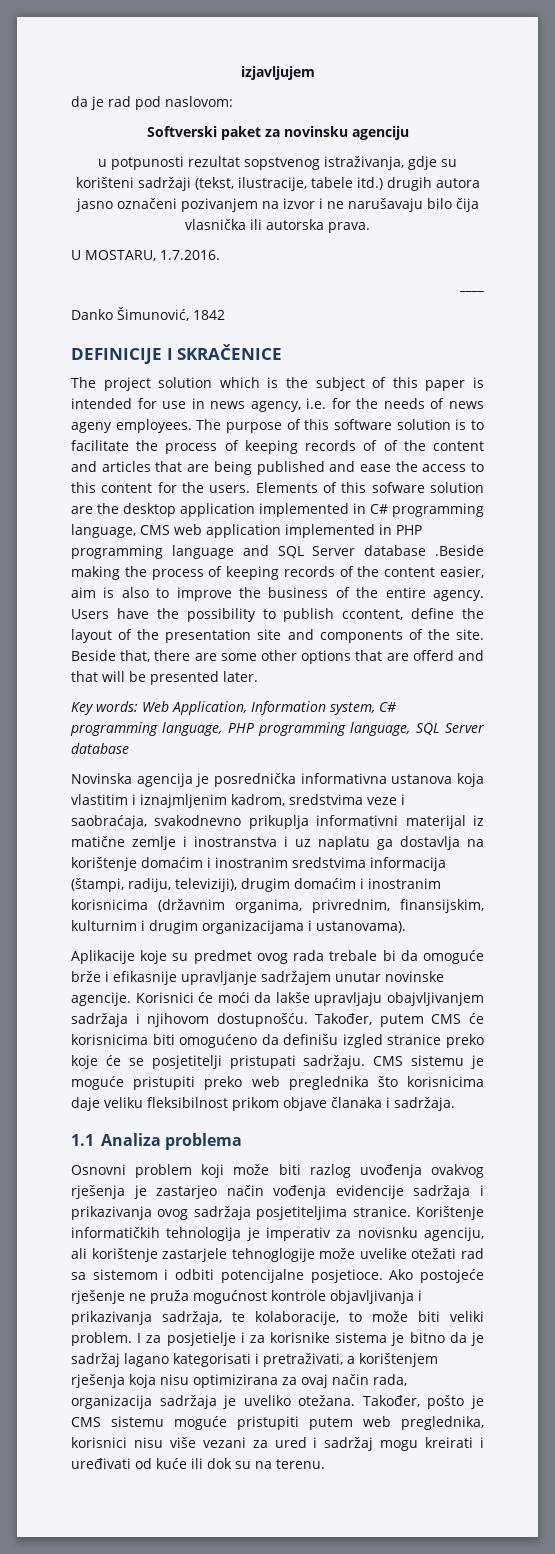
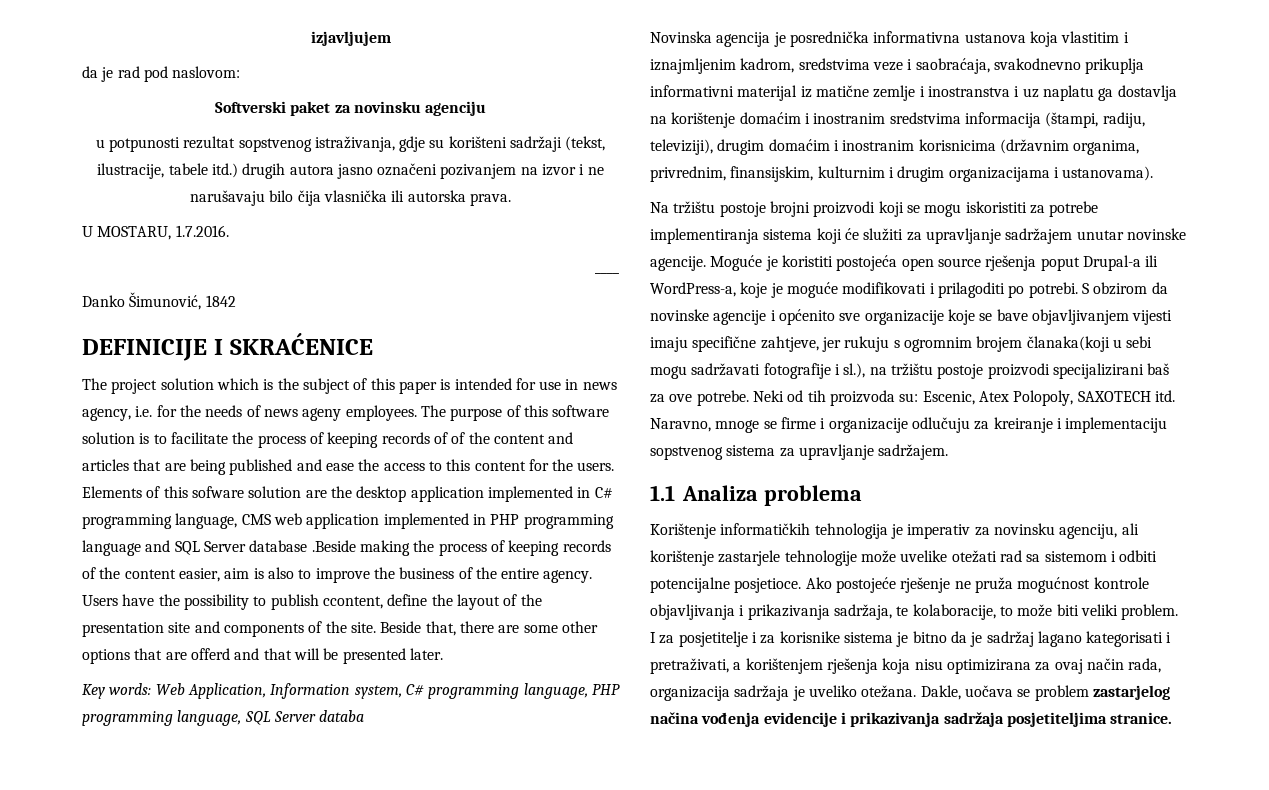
[177,344,283,360] SKRAČENICE -> [229,333,373,355] SKRAĆENICE
[71,743,129,754] database -> [319,710,365,722] databa
[71,950,485,964] [71,971,177,985] Aplikacije koje su predmet ovog rada trebale bi da omoguće brže i efikasnije -> [650,201,1099,217] [650,228,922,244] Na tržištu postoje brojni proizvodi koji se mogu iskoristiti za potrebe implementiranja sistema koji će služiti za
[135,992,484,1006] [71,1013,485,1027] [71,1034,484,1048] [71,1055,484,1069] [71,1076,484,1090] [71,1097,455,1111] [71,1133,242,1150] [71,1164,484,1178] [71,1185,484,1199] [71,1206,411,1220] Korisnici će moći da lakše upravljaju obajvljivanjem sadržaja i njihovom dostupnošću. Također, putem CMS će korisnicima biti omogućeno da definišu izgled stranice preko koje će se posjetitelji pristupati sadržaju. CMS sistemu je moguće pristupiti preko web preglednika što korisnicima daje veliku fleksibilnost prikom objave članaka i sadržaja. // 1.1 Analiza problema // Osnovni problem koji može biti razlog uvođenja ovakvog rješenja je zastarjeo način vođenja evidencije sadržaja i prikazivanja ovog sadržaja posjetiteljima stranice. -> [710,255,1159,271] [650,282,1168,298] [650,309,1173,325] [650,336,1153,352] [650,363,1170,379] [650,390,1175,406] [650,417,1168,433] [650,444,949,460] [650,485,862,506] Moguće je koristiti postojeća open source rješenja poput Drupal-a ili WordPress-a, koje je moguće modifikovati i prilagoditi po potrebi. S obzirom da novinske agencije i općenito sve organizacije koje se bave objavljivanjem vijesti imaju specifične zahtjeve, jer rukuju s ogromnim brojem članaka(koji u sebi mogu sadržavati fotografije i sl.), na tržištu postoje proizvodi specijalizirani baš za ove potrebe. Neki od tih proizvoda su: Escenic, Atex Polopoly, SAXOTECH itd. Naravno, mnoge se firme i organizacije odlučuju za kreiranje i implementaciju sopstvenog sistema za upravljanje sadržajem. // 1.1 Analiza problema //
[357,1227,418,1238] novisnku -> [993,523,1055,535] novinsku
[231,1248,315,1262] tehnoglogije -> [784,550,857,566] tehnologije
[166,1332,236,1346] posjetielje -> [678,631,748,647] posjetitelje
[362,1395,485,1409] [71,1416,484,1430] [71,1437,484,1451] [71,1458,325,1469] Također, pošto je CMS sistemu moguće pristupiti putem web preglednika, korisnici nisu više vezani za ured i sadržaj mogu kreirati i uređivati od kuće ili dok su na terenu. -> [920,685,1170,701] [650,712,1173,727] Dakle, uočava se problem zastarjelog načina vođenja evidencije i prikazivanja sadržaja posjetiteljima stranice.

